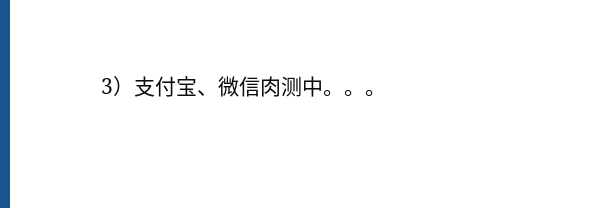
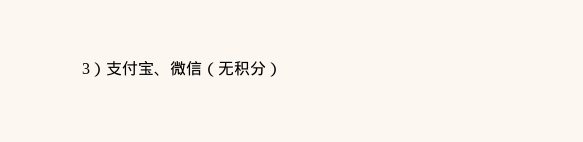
[260,76,386,97] 肉测中。。。 -> [202,61,282,77] （无积分）

